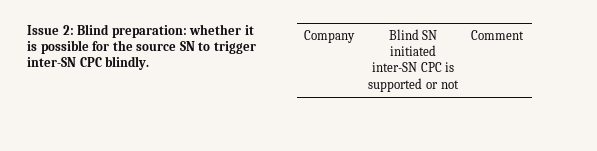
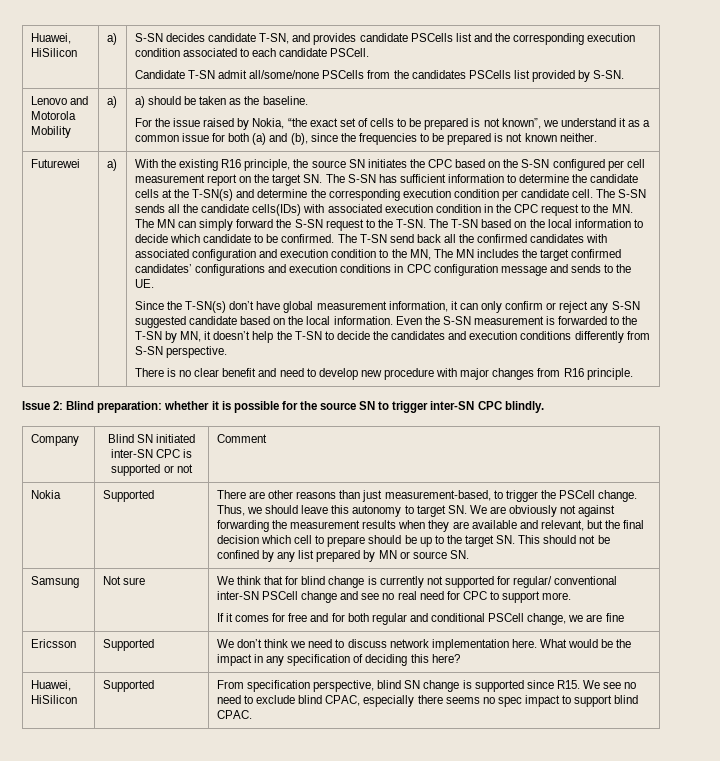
(27, 30) none -> [30,33,71,44] [30,48,77,57] [106,33,117,45] [134,33,636,45] [134,48,370,57] [134,70,625,82] [30,96,89,105] [30,111,76,120] [30,126,71,138] [106,96,117,108] [134,96,308,108] [134,118,651,130] [134,133,597,145] [30,159,80,168] [106,159,117,171] [134,159,645,171] [134,174,639,186] [134,189,647,201] [134,204,633,216] [134,219,643,231] [134,234,608,243] [134,249,622,261] [134,264,632,276] [134,279,154,288] [134,301,640,313] [134,316,638,328] [134,331,650,343] [134,346,228,358] [134,368,633,380] Huawei, HiSilicon | a) | S-SN decides candidate T-SN, and provides candidate PSCells list and the corresponding execution condition associated to each candidate PSCell. // Candidate T-SN admit all/some/none PSCells from the candidates PSCells list provided by S-SN. // Lenovo and Motorola Mobility | a) | a) should be taken as the baseline. // For the issue raised by Nokia, “the exact set of cells to be prepared is not known”, we understand it as a common issue for both (a) and (b), since the frequencies to be prepared is not known neither. // Futurewei | a) | With the existing R16 principle, the source SN initiates the CPC based on the S-SN configured per cell measurement report on the target SN. The S-SN has sufficient information to determine the candidate cells at the T-SN(s) and determine the corresponding execution condition per candidate cell. The S-SN sends all the candidate cells(IDs) with associated execution condition in the CPC request to the MN. The MN can simply forward the S-SN request to the T-SN. The T-SN based on the local information to decide which candidate to be confirmed. The T-SN send back all the confirmed candidates with associated configuration and execution condition to the MN, The MN includes the target confirmed candidates’ configurations and execution conditions in CPC configuration message and sends to the UE. // Since the T-SN(s) don’t have global measurement information, it can only confirm or reject any S-SN suggested candidate based on the local information. Even the S-SN measurement is forwarded to the T-SN by MN, it doesn’t help the T-SN to decide the candidates and execution conditions differently from S-SN perspective. // There is no clear benefit and need to develop new procedure with major changes from R16 principle. //
(524, 35) none -> [30,490,61,499] [102,490,154,502] [216,490,638,502] [216,505,616,517] [216,520,645,532] [216,535,610,547] [216,550,469,562] [30,576,79,588] [102,576,146,585] [216,576,618,588] [216,591,572,603] [216,613,624,625] [30,639,76,648] [102,639,154,651] [216,639,632,651] [216,654,460,666] [30,680,71,691] [30,695,77,704] [102,680,154,692] [216,680,637,692] [216,695,639,707] [216,710,252,719] // Nokia | Supported | There are other reasons than just measurement-based, to trigger the PSCell change. Thus, we should leave this autonomy to target SN. We are obviously not against forwarding the measurement results when they are available and relevant, but the final decision which cell to prepare should be up to the target SN. This should not be confined by any list prepared by MN or source SN. // Samsung | Not sure | We think that for blind change is currently not supported for regular/ conventional inter-SN PSCell change and see no real need for CPC to support more. // If it comes for free and for both regular and conditional PSCell change, we are fine // Ericsson | Supported | We don’t think we need to discuss network implementation here. What would be the impact in any specification of deciding this here? // Huawei, HiSilicon | Supported | From specification perspective, blind SN change is supported since R15. We see no need to exclude blind CPAC, especially there seems no spec impact to support blind CPAC.

